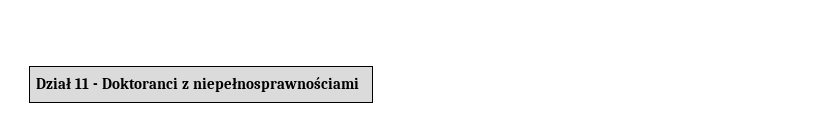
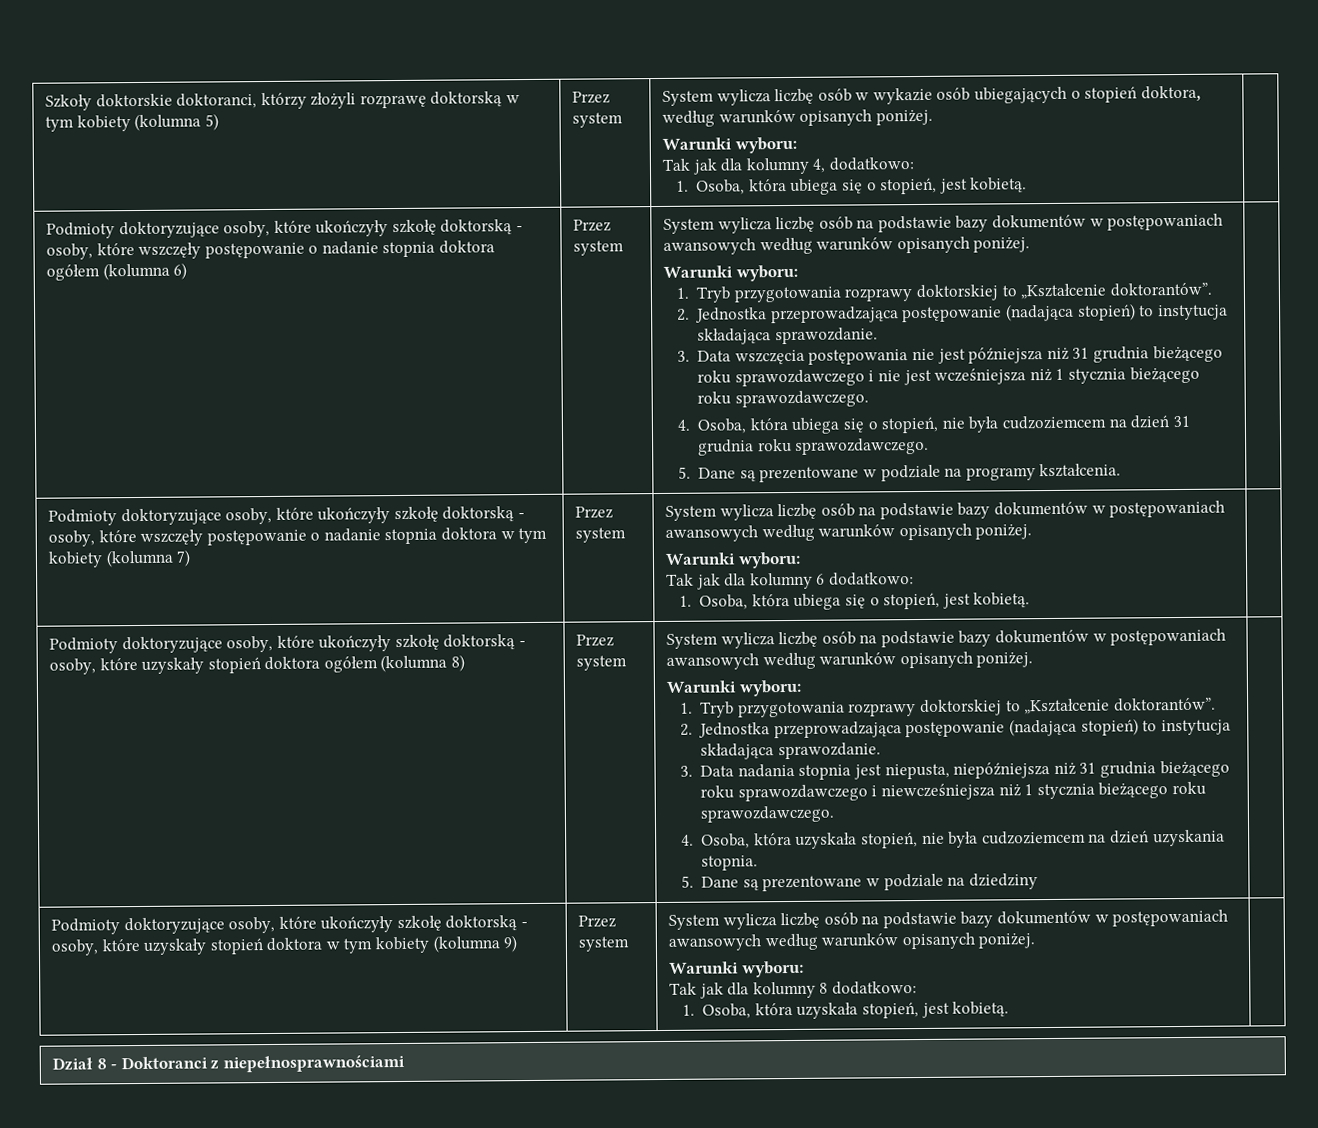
[36,77,90,89] Dział 11 -> [44,91,521,111] [44,113,219,132] [571,91,610,104] [571,112,623,128] [661,85,1201,106] [661,109,933,127] [661,136,797,154] [661,157,914,175] [675,177,1028,195] [45,219,524,239] [45,240,496,260] [45,262,188,281] [572,219,611,232] [572,240,624,256] [662,213,1224,234] [662,236,1031,255] [662,264,798,282] [675,282,1212,303] [676,303,1228,324] [697,327,878,345] [676,345,1223,365] [697,366,1200,387] [697,390,869,408] [676,415,1190,434] [698,437,930,456] [677,463,1122,483] [47,506,526,526] [47,527,548,547] [47,549,192,568] [574,506,613,519] [574,527,626,543] [664,500,1226,521] [664,523,1033,542] [664,551,801,569] [665,572,914,590] [678,592,1031,610] [48,634,527,654] [48,654,466,675] [575,634,614,647] [575,655,627,671] [665,628,1227,649] [665,651,1034,670] [665,679,802,697] [679,697,1216,718] [679,718,1231,739] [700,742,881,760] [679,760,1230,780] [700,781,1206,802] [700,805,835,823] [680,829,1225,849] [701,855,759,871] [680,873,1038,892] [50,915,529,935] [50,935,518,956] [577,915,616,928] [577,936,629,952] [667,909,1229,930] [667,932,1036,951] [668,960,804,978] [668,981,917,999] [681,1001,1010,1019] [51,1057,107,1071] Szkoły doktorskie doktoranci, którzy złożyli rozprawę doktorską w tym kobiety (kolumna 5) | Przez system | System wylicza liczbę osób w wykazie osób ubiegających o stopień doktora, według warunków opisanych poniżej. // Warunki wyboru: // Tak jak dla kolumny 4, dodatkowo: // 1. Osoba, która ubiega się o stopień, jest kobietą. | // Podmioty doktoryzujące osoby, które ukończyły szkołę doktorską - osoby, które wszczęły postępowanie o nadanie stopnia doktora ogółem (kolumna 6) | Przez system | System wylicza liczbę osób na podstawie bazy dokumentów w postępowaniach awansowych według warunków opisanych poniżej. // Warunki wyboru: // 1. Tryb przygotowania rozprawy doktorskiej to „Kształcenie doktorantów”. // 2. Jednostka przeprowadzająca postępowanie (nadająca stopień) to instytucja składająca sprawozdanie. // 3. Data wszczęcia postępowania nie jest późniejsza niż 31 grudnia bieżącego roku sprawozdawczego i nie jest wcześniejsza niż 1 stycznia bieżącego roku sprawozdawczego. // 4. Osoba, która ubiega się o stopień, nie była cudzoziemcem na dzień 31 grudnia roku sprawozdawczego. // 5. Dane są prezentowane w podziale na programy kształcenia. | // Podmioty doktoryzujące osoby, które ukończyły szkołę doktorską - osoby, które wszczęły postępowanie o nadanie stopnia doktora w tym kobiety (kolumna 7) | Przez system | System wylicza liczbę osób na podstawie bazy dokumentów w postępowaniach awansowych według warunków opisanych poniżej. // Warunki wyboru: // Tak jak dla kolumny 6 dodatkowo: // 1. Osoba, która ubiega się o stopień, jest kobietą. | // Podmioty doktoryzujące osoby, które ukończyły szkołę doktorską - osoby, które uzyskały stopień doktora ogółem (kolumna 8) | Przez system | System wylicza liczbę osób na podstawie bazy dokumentów w postępowaniach awansowych według warunków opisanych poniżej. // Warunki wyboru: // 1. Tryb przygotowania rozprawy doktorskiej to „Kształcenie doktorantów”. // 2. Jednostka przeprowadzająca postępowanie (nadająca stopień) to instytucja składająca sprawozdanie. // 3. Data nadania stopnia jest niepusta, niepóźniejsza niż 31 grudnia bieżącego roku sprawozdawczego i niewcześniejsza niż 1 stycznia bieżącego roku sprawozdawczego. // 4. Osoba, która uzyskała stopień, nie była cudzoziemcem na dzień uzyskania stopnia. // 5. Dane są prezentowane w podziale na dziedziny | // Podmioty doktoryzujące osoby, które ukończyły szkołę doktorską - osoby, które uzyskały stopień doktora w tym kobiety (kolumna 9) | Przez system | System wylicza liczbę osób na podstawie bazy dokumentów w postępowaniach awansowych według warunków opisanych poniżej. // Warunki wyboru: // Tak jak dla kolumny 8 dodatkowo: // 1. Osoba, która uzyskała stopień, jest kobietą. | // Dział 8

